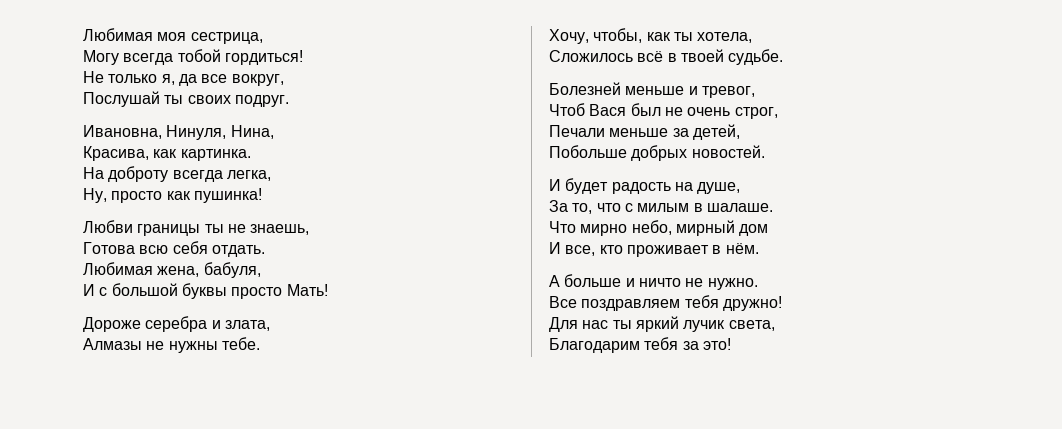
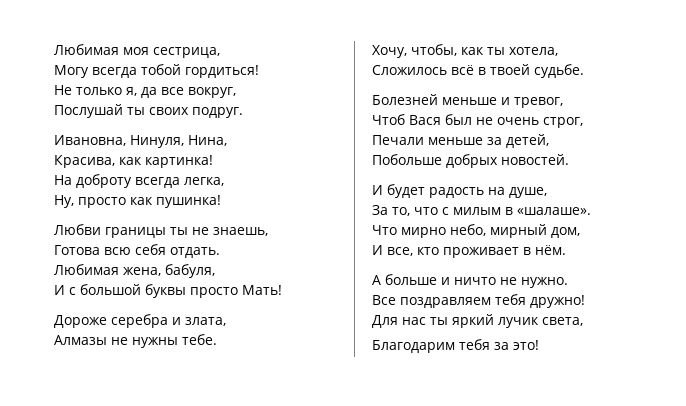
[180,149,251,161] картинка. -> [145,155,213,168] картинка!
[706,203,773,212] шалаше. -> [517,207,591,215] «шалаше».
[739,224,769,236] дом -> [551,227,580,238] дом,

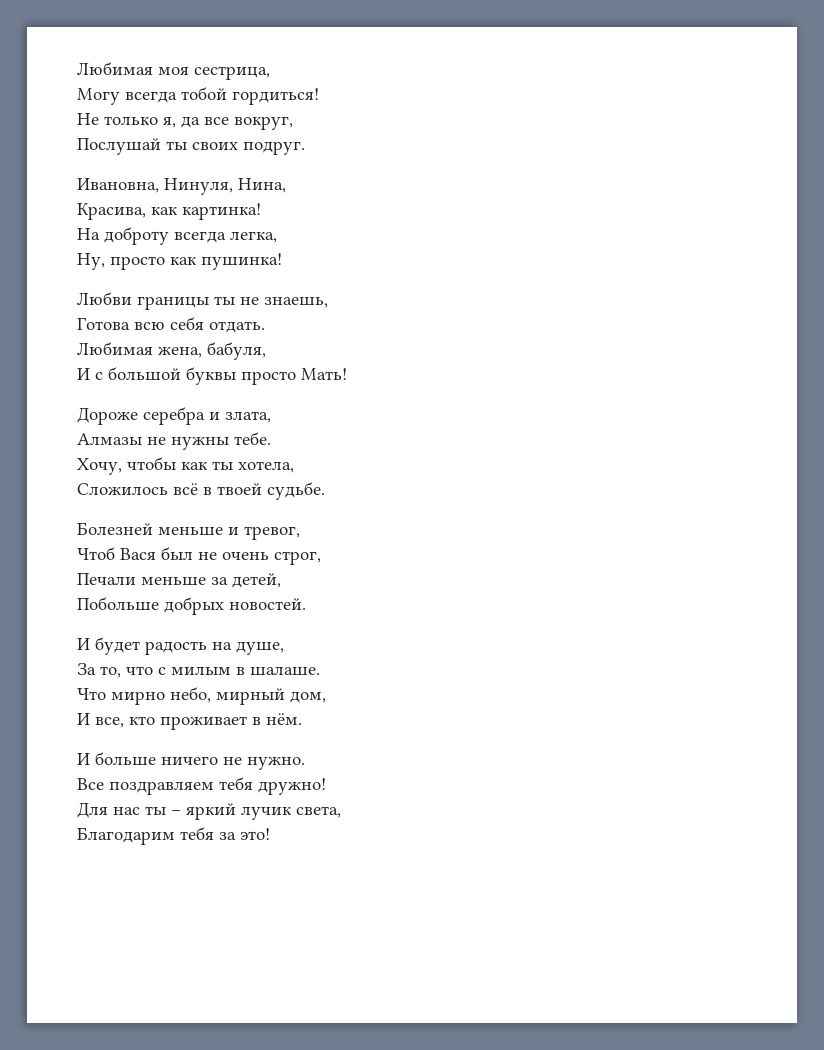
[411,44,457,56] чтобы, -> [127,457,176,470] чтобы
[517,207,591,215] «шалаше». -> [250,666,320,676] шалаше.
[372,274,496,285] А больше и ничто -> [77,752,218,766] И больше ничего
(448, 321) none -> [171,810,181,815] –

